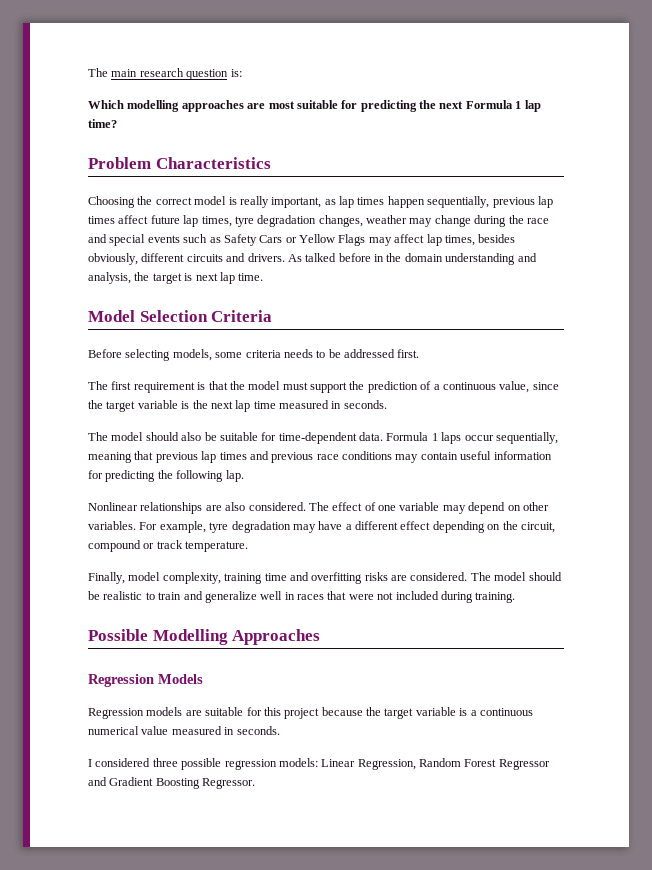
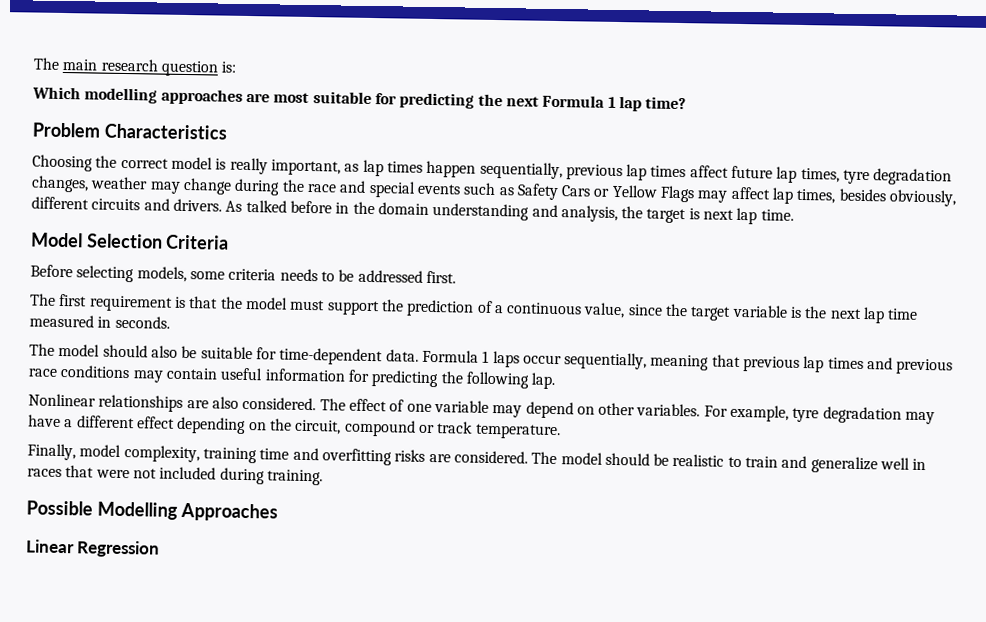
[88,674,203,687] [88,707,533,719] [88,726,280,735] [88,758,550,770] [88,777,256,789] Regression Models // Regression models are suitable for this project because the target variable is a continuous numerical value measured in seconds. // I considered three possible regression models: Linear Regression, Random Forest Regressor and Gradient Boosting Regressor. -> [26,539,161,558] Linear Regression

